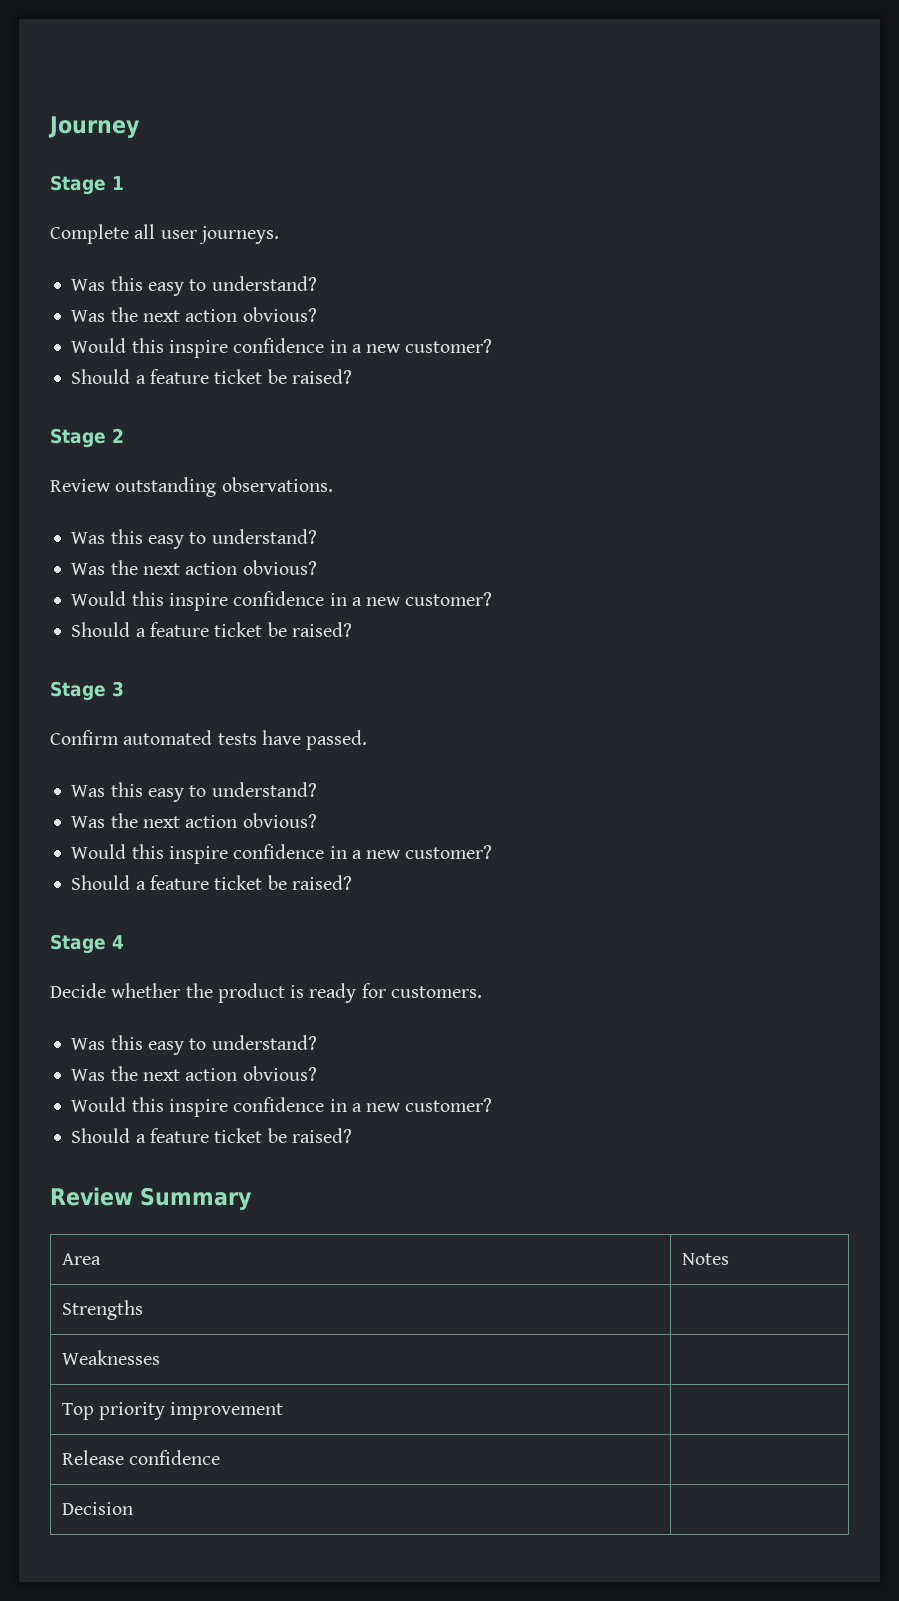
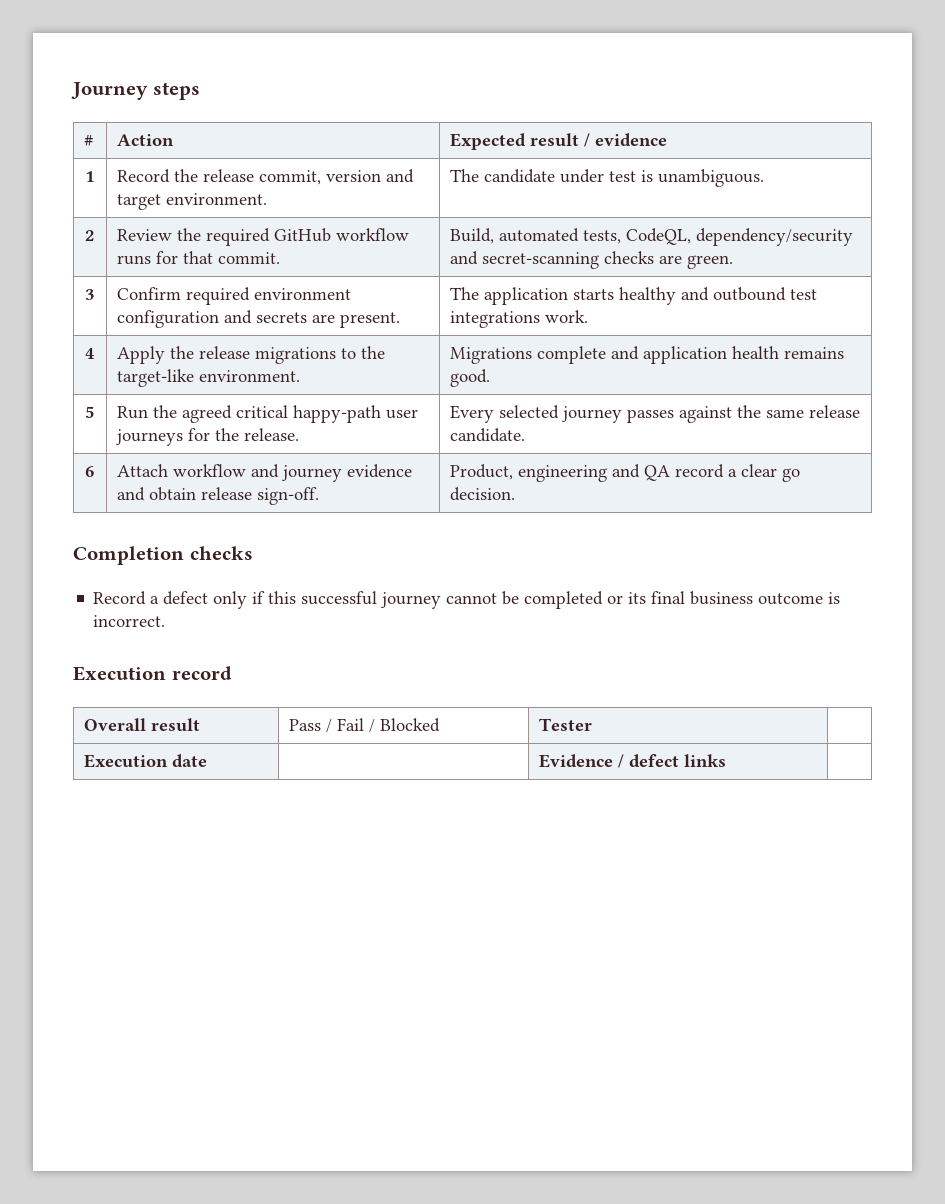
[50,175,124,195] [50,224,279,244] [71,276,317,296] [71,307,317,322] [71,338,493,358] [71,369,352,384] [50,428,124,448] [50,477,333,497] [71,529,317,549] [71,560,317,575] [71,591,493,611] [71,622,352,637] [50,681,124,701] [50,730,368,750] [71,782,317,802] [71,813,317,828] [71,844,493,864] [71,875,352,890] [50,934,124,954] [50,983,482,1003] [71,1035,317,1055] [71,1066,317,1081] [71,1097,493,1117] [71,1128,352,1143] [50,1187,252,1210] [61,1253,101,1265] [681,1253,729,1265] [61,1300,143,1320] [61,1350,160,1365] [61,1402,284,1420] [61,1450,220,1465] [61,1502,133,1515] // Stage 1 // Complete all user journeys. // Was this easy to understand? // Was the next action obvious? // Would this inspire confidence in a new customer? // Should a feature ticket be raised? // Stage 2 // Review outstanding observations. // Was this easy to understand? // Was the next action obvious? // Would this inspire confidence in a new customer? // Should a feature ticket be raised? // Stage 3 // Confirm automated tests have passed. // Was this easy to understand? // Was the next action obvious? // Would this inspire confidence in a new customer? // Should a feature ticket be raised? // Stage 4 // Decide whether the product is ready for customers. // Was this easy to understand? // Was the next action obvious? // Would this inspire confidence in a new customer? // Should a feature ticket be raised? // Review Summary // Area | Notes // Strengths | // Weaknesses | // Top priority improvement | // Release confidence | // Decision -> [152,82,200,100] [84,135,95,146] [117,134,175,146] [450,133,668,150] [85,171,95,182] [117,169,415,185] [117,193,268,210] [450,169,765,187] [85,230,95,241] [117,228,410,246] [117,251,281,265] [450,228,854,246] [450,251,734,269] [85,289,95,300] [117,287,352,305] [117,310,401,328] [450,287,818,305] [450,310,589,328] [85,348,95,359] [117,346,386,364] [117,369,301,387] [450,346,845,364] [450,369,491,387] [85,406,95,418] [117,405,419,423] [116,428,300,446] [450,405,861,423] [450,428,526,442] [85,466,95,477] [117,464,413,482] [117,487,320,505] [450,464,801,482] [450,487,516,501] [73,546,253,565] [93,591,841,609] [93,615,166,627] [73,666,232,681] [84,718,201,732] [289,718,441,733] [539,718,593,731] [84,754,208,768] [539,754,727,768] steps // # | Action | Expected result / evidence // 1 | Record the release commit, version and target environment. | The candidate under test is unambiguous. // 2 | Review the required GitHub workflow runs for that commit. | Build, automated tests, CodeQL, dependency/security and secret-scanning checks are green. // 3 | Confirm required environment configuration and secrets are present. | The application starts healthy and outbound test integrations work. // 4 | Apply the release migrations to the target-like environment. | Migrations complete and application health remains good. // 5 | Run the agreed critical happy-path user journeys for the release. | Every selected journey passes against the same release candidate. // 6 | Attach workflow and journey evidence and obtain release sign-off. | Product, engineering and QA record a clear go decision. // Completion checks // Record a defect only if this successful journey cannot be completed or its final business outcome is incorrect. // Execution record // Overall result | Pass / Fail / Blocked | Tester | // Execution date | | Evidence / defect links

